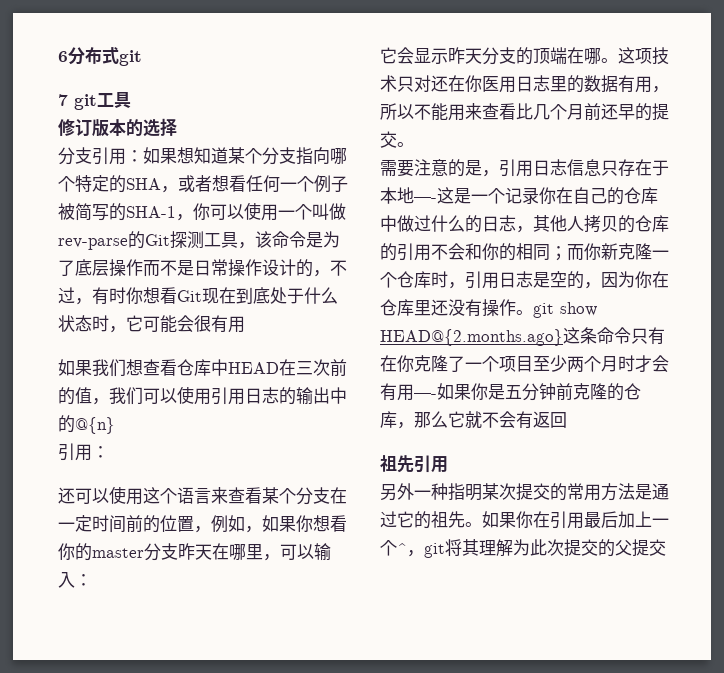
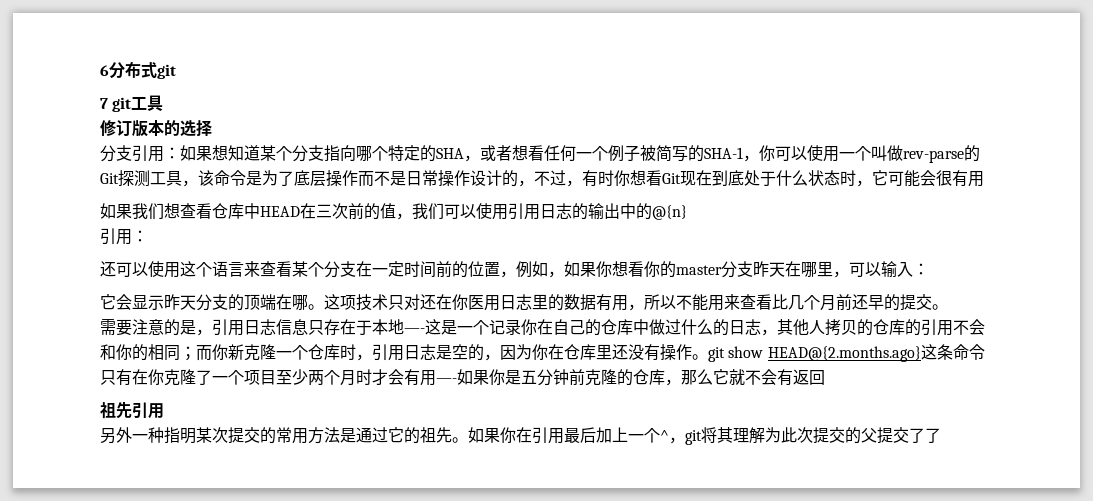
(666, 547) none -> [909,428,941,443] 了了

